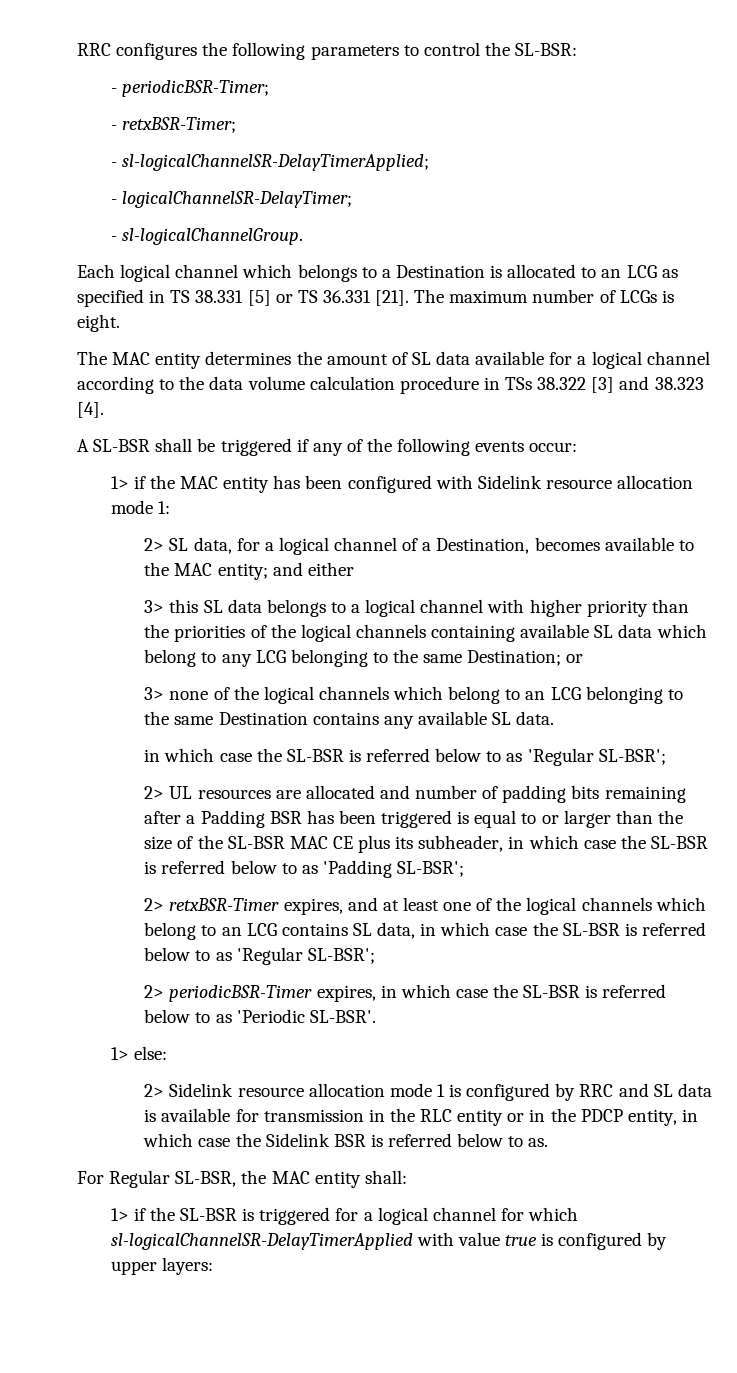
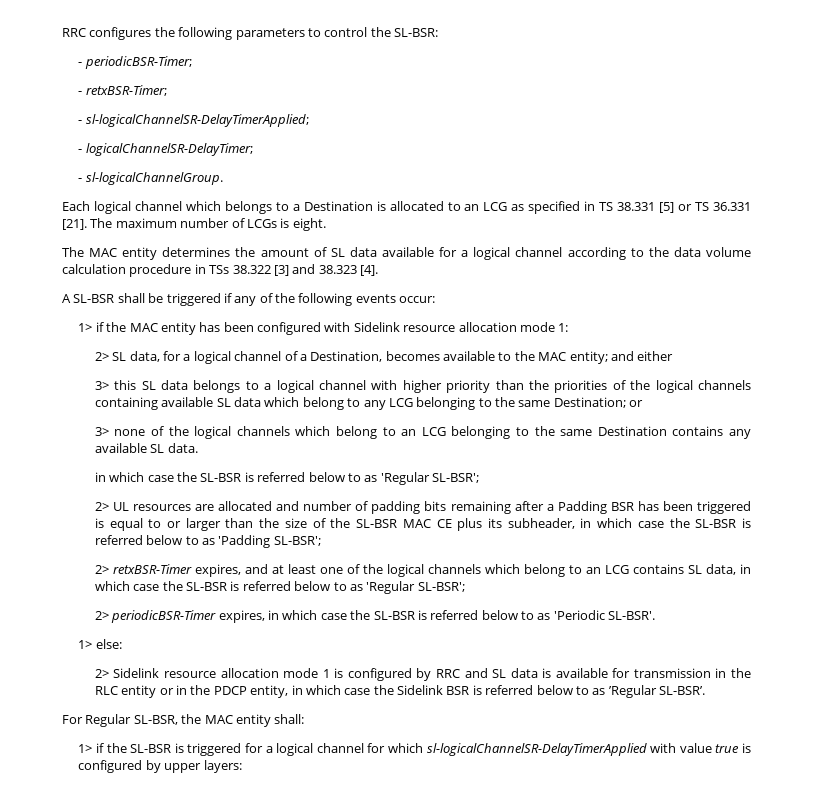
[528,1138,549,1147] as. -> [592,685,706,698] as ’Regular SL-BSR’.

